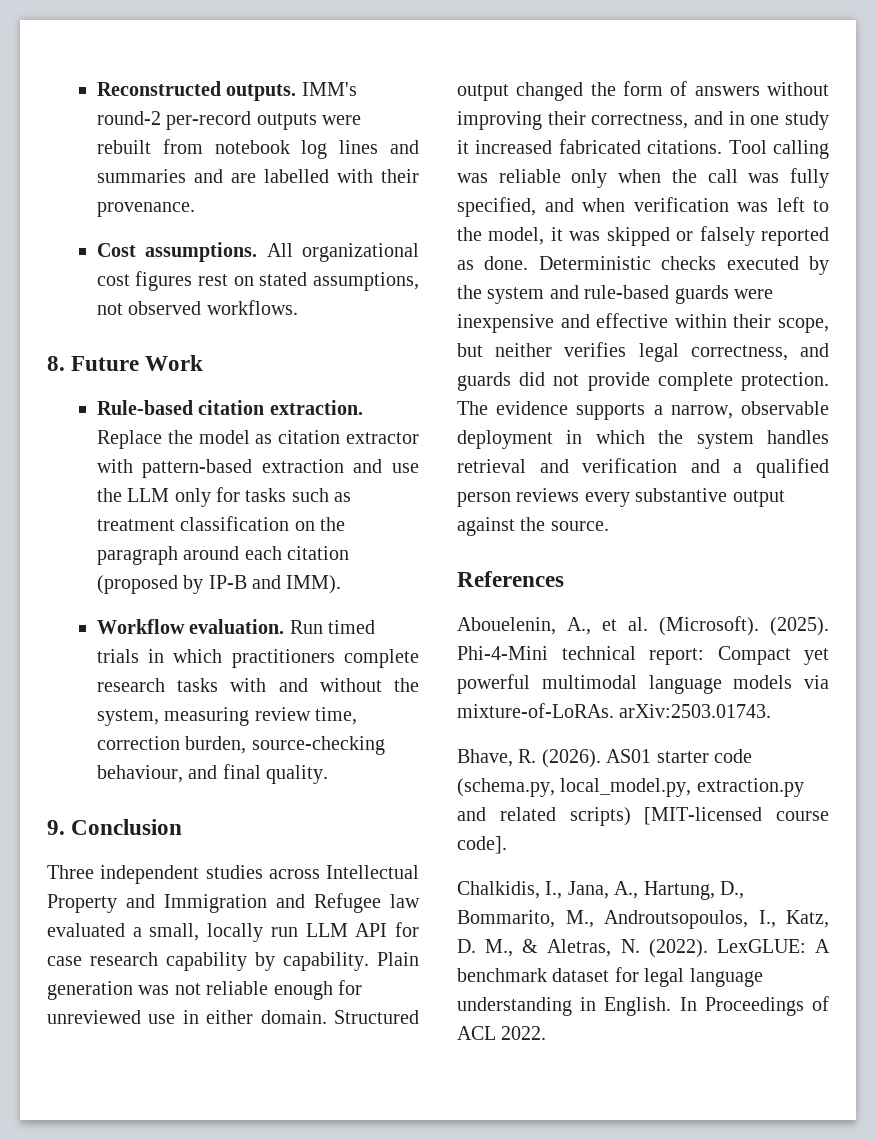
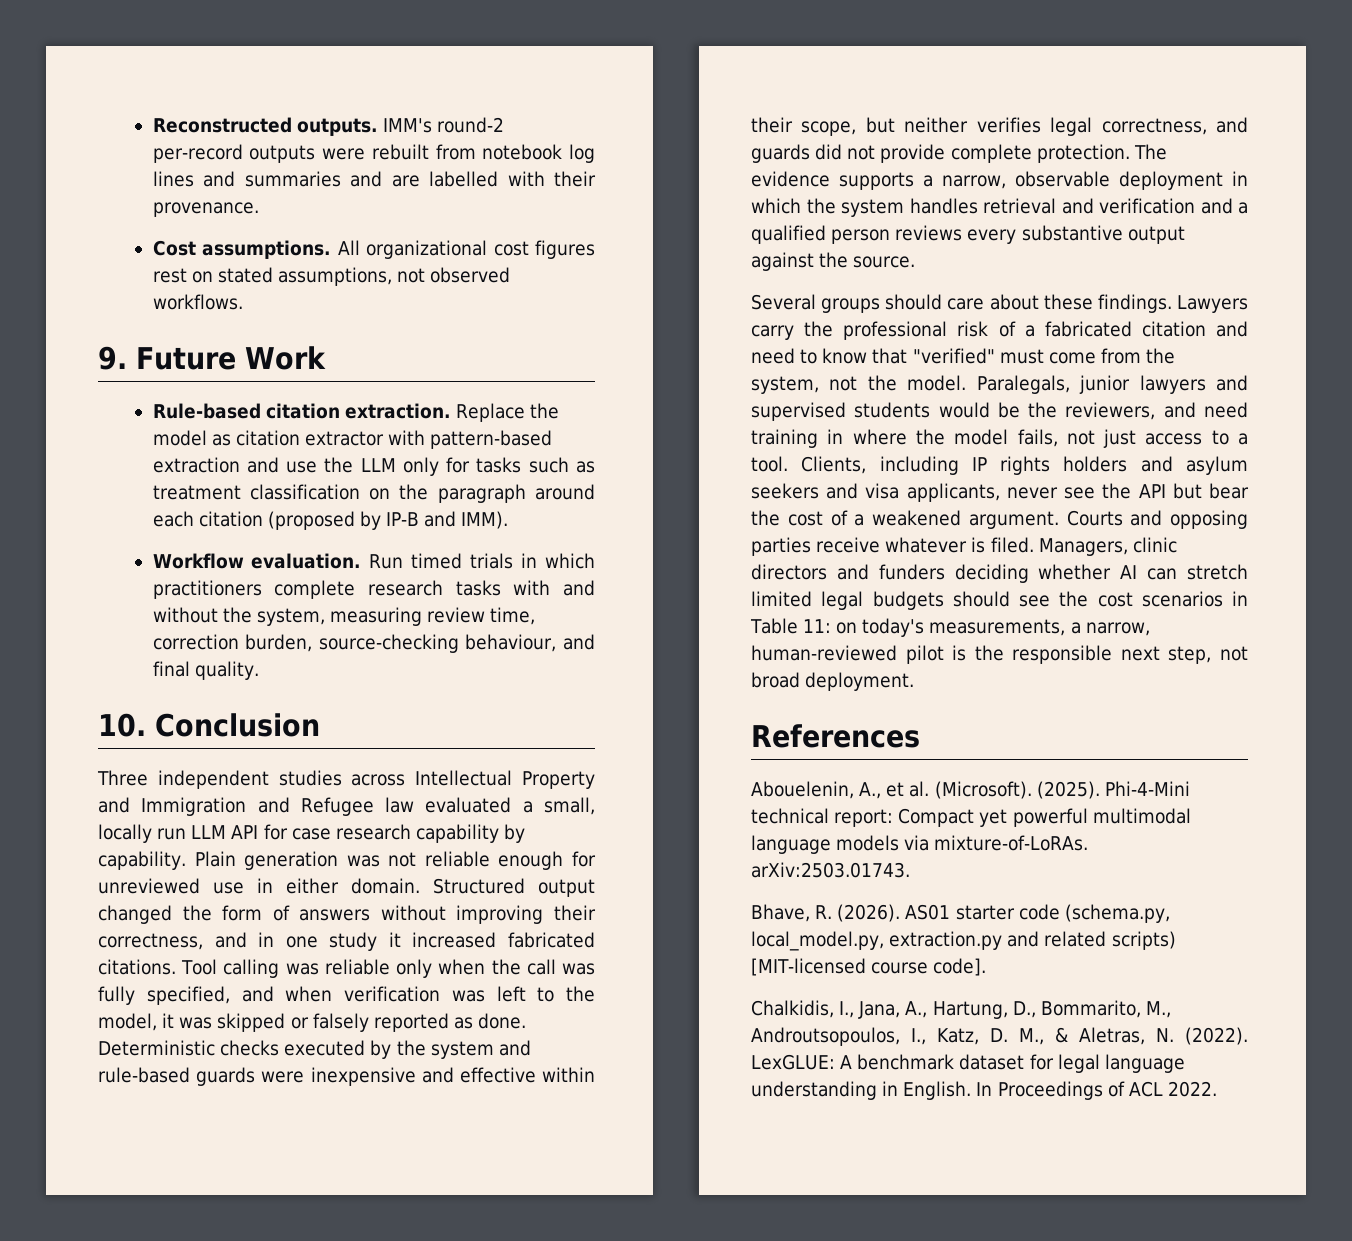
[47,356,65,371] 8. -> [98,346,127,370] 9.
[47,820,65,835] 9. -> [98,713,146,737] 10.
(609, 526) none -> [751,294,1248,313] [751,321,1248,340] [751,348,1176,364] [751,375,1248,394] [751,402,1248,421] [751,429,1248,448] [751,456,1248,475] [751,483,1249,502] [751,510,1248,529] [751,537,1177,556] [751,564,1248,583] [751,591,1248,610] [750,618,1150,637] [751,645,1248,664] [751,672,915,691] // Several groups should care about these findings. Lawyers carry the professional risk of a fabricated citation and need to know that "verified" must come from the system, not the model. Paralegals, junior lawyers and supervised students would be the reviewers, and need training in where the model fails, not just access to a tool. Clients, including IP rights holders and asylum seekers and visa applicants, never see the API but bear the cost of a weakened argument. Courts and opposing parties receive whatever is filed. Managers, clinic directors and funders deciding whether AI can stretch limited legal budgets should see the cost scenarios in Table 11: on today's measurements, a narrow, human-reviewed pilot is the responsible next step, not broad deployment.

